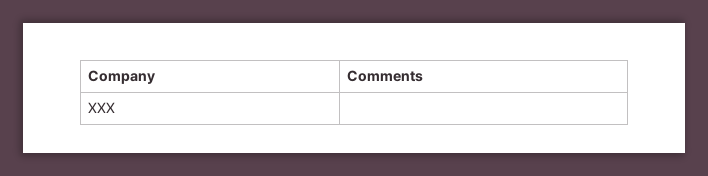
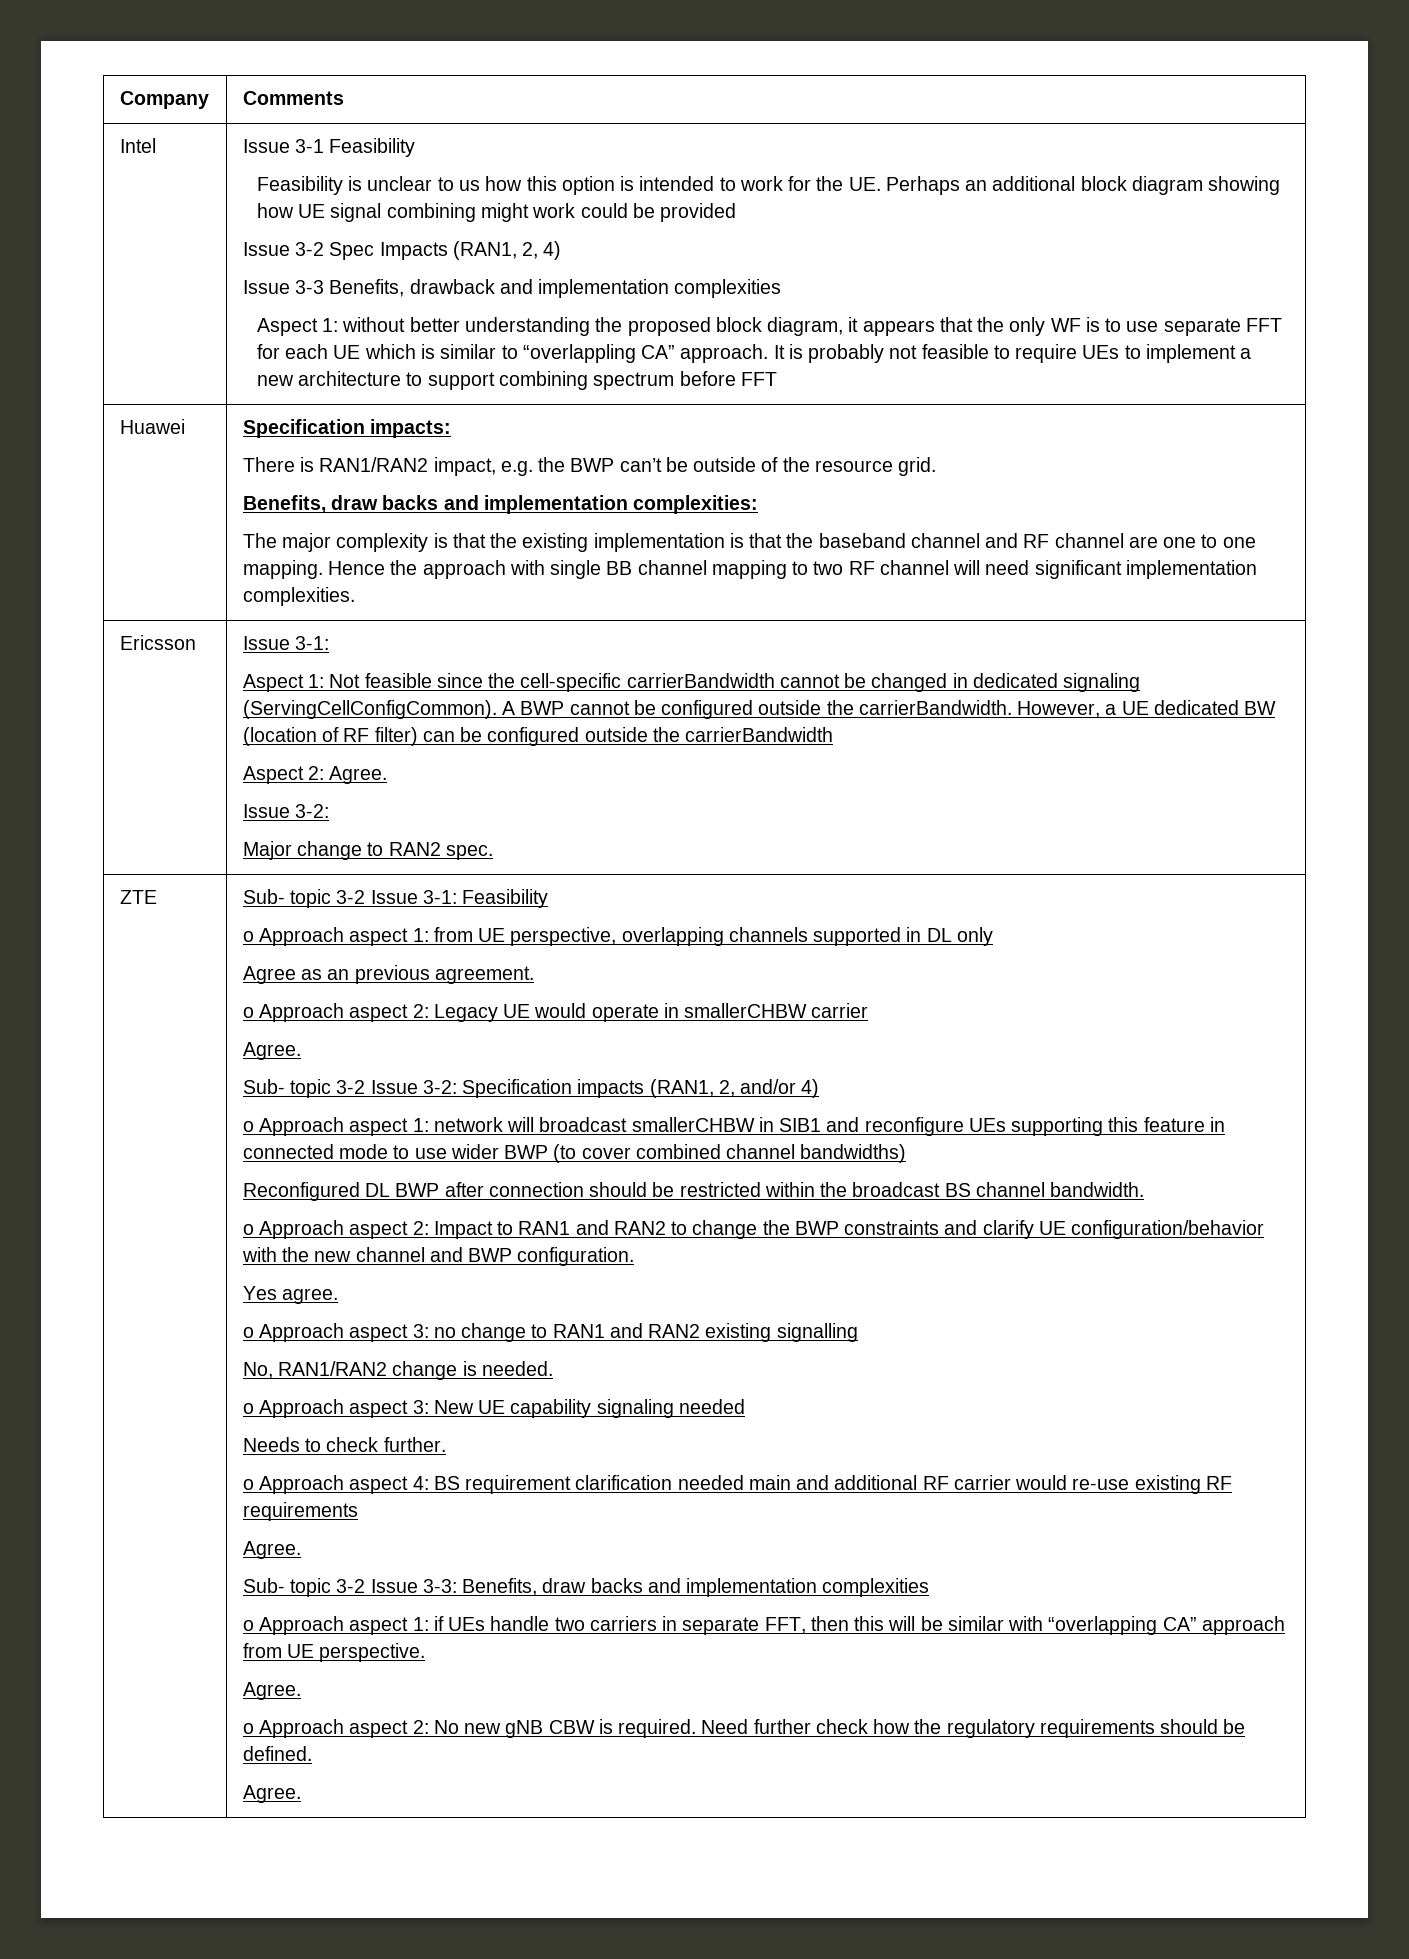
[88,102,116,113] XXX | -> [119,138,156,153] [242,138,416,157] [256,176,1281,195] [256,203,737,222] [242,241,562,260] [242,279,782,298] [256,317,1282,336] [256,344,1252,363] [256,371,777,390] [119,419,185,434] [242,419,451,438] [242,457,937,476] [242,495,759,514] [242,533,1256,552] [242,560,1257,579] [242,587,355,606] [119,635,196,650] [242,636,329,650] [242,673,1141,692] [242,700,1277,719] [242,727,834,746] [242,766,388,784] [242,804,329,818] [242,841,493,860] [119,890,157,904] [242,889,549,908] [242,927,993,946] [242,965,534,984] [242,1003,869,1022] [242,1042,301,1060] [242,1079,820,1098] [242,1117,1225,1136] [242,1144,907,1163] [242,1182,1145,1201] [242,1220,1265,1239] [241,1247,635,1266] [242,1286,338,1304] [242,1323,858,1342] [242,1361,553,1380] [242,1399,745,1418] [242,1437,446,1452] [242,1475,1232,1494] [242,1502,358,1521] [242,1541,301,1559] [242,1578,930,1597] [242,1616,1286,1635] [242,1643,426,1662] [242,1682,301,1700] [242,1719,1246,1738] [242,1746,312,1761] [242,1785,301,1803] Intel | Issue 3-1 Feasibility // Feasibility is unclear to us how this option is intended to work for the UE. Perhaps an additional block diagram showing how UE signal combining might work could be provided // Issue 3-2 Spec Impacts (RAN1, 2, 4) // Issue 3-3 Benefits, drawback and implementation complexities // Aspect 1: without better understanding the proposed block diagram, it appears that the only WF is to use separate FFT for each UE which is similar to “overlappling CA” approach. It is probably not feasible to require UEs to implement a new architecture to support combining spectrum before FFT // Huawei | Specification impacts: // There is RAN1/RAN2 impact, e.g. the BWP can’t be outside of the resource grid. // Benefits, draw backs and implementation complexities: // The major complexity is that the existing implementation is that the baseband channel and RF channel are one to one mapping. Hence the approach with single BB channel mapping to two RF channel will need significant implementation complexities. // Ericsson | Issue 3-1: // Aspect 1: Not feasible since the cell-specific carrierBandwidth cannot be changed in dedicated signaling (ServingCellConfigCommon). A BWP cannot be configured outside the carrierBandwidth. However, a UE dedicated BW (location of RF filter) can be configured outside the carrierBandwidth // Aspect 2: Agree. // Issue 3-2: // Major change to RAN2 spec. // ZTE | Sub- topic 3-2 Issue 3-1: Feasibility // o Approach aspect 1: from UE perspective, overlapping channels supported in DL only // Agree as an previous agreement. // o Approach aspect 2: Legacy UE would operate in smallerCHBW carrier // Agree. // Sub- topic 3-2 Issue 3-2: Specification impacts (RAN1, 2, and/or 4) // o Approach aspect 1: network will broadcast smallerCHBW in SIB1 and reconfigure UEs supporting this feature in connected mode to use wider BWP (to cover combined channel bandwidths) // Reconfigured DL BWP after connection should be restricted within the broadcast BS channel bandwidth. // o Approach aspect 2: Impact to RAN1 and RAN2 to change the BWP constraints and clarify UE configuration/behavior with the new channel and BWP configuration. // Yes agree. // o Approach aspect 3: no change to RAN1 and RAN2 existing signalling // No, RAN1/RAN2 change is needed. // o Approach aspect 3: New UE capability signaling needed // Needs to check further. // o Approach aspect 4: BS requirement clarification needed main and additional RF carrier would re-use existing RF requirements // Agree. // Sub- topic 3-2 Issue 3-3: Benefits, draw backs and implementation complexities // o Approach aspect 1: if UEs handle two carriers in separate FFT, then this will be similar with “overlapping CA” approach from UE perspective. // Agree. // o Approach aspect 2: No new gNB CBW is required. Need further check how the regulatory requirements should be defined. // Agree.

